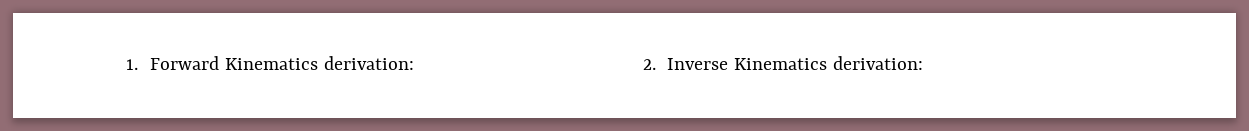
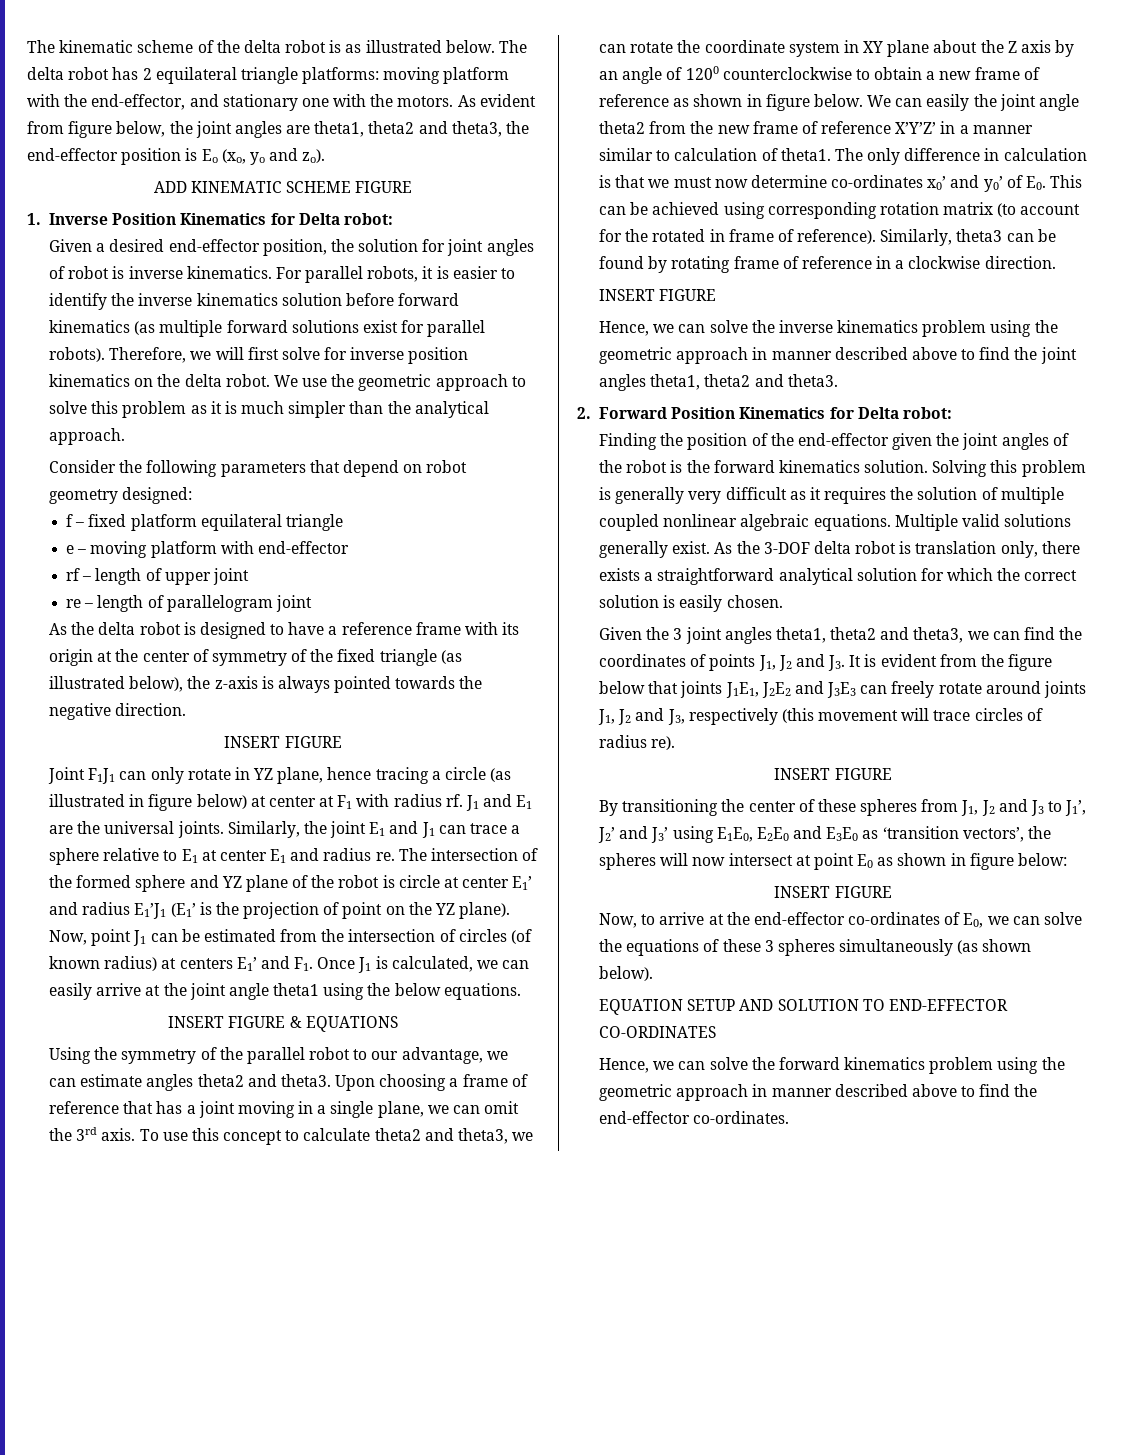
[126,56,414,70] [643,56,923,70] 1. Forward Kinematics derivation: // 2. Inverse Kinematics derivation: -> [27,40,528,53] [27,67,510,84] [27,94,536,111] [27,121,530,138] [27,148,326,165] [153,181,413,193] [27,213,393,225] [48,239,534,256] [48,266,516,283] [48,293,460,310] [48,320,486,337] [48,347,469,364] [48,374,526,391] [48,401,489,418] [48,428,125,445] [48,460,468,477] [48,487,193,504] [66,514,343,531] [66,541,349,558] [66,568,249,585] [66,595,312,612] [48,622,520,639] [48,649,462,666] [48,676,483,693] [48,703,187,720] [224,736,342,748] [47,767,512,784] [48,794,533,811] [48,821,521,838] [48,848,539,865] [48,875,533,892] [48,902,511,919] [48,929,533,946] [48,956,530,973] [48,983,521,1000] [168,1016,398,1032] [48,1047,508,1064] [48,1074,528,1091] [48,1101,520,1118] [48,1127,534,1145] [598,40,1075,57] [598,66,1040,84] [598,94,1080,111] [598,121,1033,134] [598,148,1087,165] [598,175,1083,192] [598,202,1081,219] [598,229,1056,246] [598,256,1056,273] [598,289,717,301] [598,320,1058,337] [598,347,1077,364] [598,374,838,391] [577,407,952,419] [598,433,1069,450] [598,460,1086,477] [598,487,1064,504] [598,514,1072,531] [598,541,1080,558] [598,568,1078,585] [598,595,783,612] [598,627,1083,644] [598,654,1053,671] [598,681,1087,698] [597,708,1043,725] [598,735,676,750] [774,768,892,780] [598,799,1087,816] [597,826,1052,843] [598,853,1068,870] [774,886,892,898] [598,912,1083,928] [598,939,1032,956] [598,966,653,981] [598,999,1008,1015] [598,1026,716,1038] [598,1057,1065,1074] [598,1084,1038,1101] [598,1111,790,1124] The kinematic scheme of the delta robot is as illustrated below. The delta robot has 2 equilateral triangle platforms: moving platform with the end-effector, and stationary one with the motors. As evident from figure below, the joint angles are theta1, theta2 and theta3, the end-effector position is Eo (xo, yo and zo). // ADD KINEMATIC SCHEME FIGURE // 1. Inverse Position Kinematics for Delta robot: // Given a desired end-effector position, the solution for joint angles of robot is inverse kinematics. For parallel robots, it is easier to identify the inverse kinematics solution before forward kinematics (as multiple forward solutions exist for parallel robots). Therefore, we will first solve for inverse position kinematics on the delta robot. We use the geometric approach to solve this problem as it is much simpler than the analytical approach. // Consider the following parameters that depend on robot geometry designed: // f – fixed platform equilateral triangle // e – moving platform with end-effector // rf – length of upper joint // re – length of parallelogram joint // As the delta robot is designed to have a reference frame with its origin at the center of symmetry of the fixed triangle (as illustrated below), the z-axis is always pointed towards the negative direction. // INSERT FIGURE // Joint F1J1 can only rotate in YZ plane, hence tracing a circle (as illustrated in figure below) at center at F1 with radius rf. J1 and E1 are the universal joints. Similarly, the joint E1 and J1 can trace a sphere relative to E1 at center E1 and radius re. The intersection of the formed sphere and YZ plane of the robot is circle at center E1’ and radius E1’J1 (E1’ is the projection of point on the YZ plane). Now, point J1 can be estimated from the intersection of circles (of known radius) at centers E1’ and F1. Once J1 is calculated, we can easily arrive at the joint angle theta1 using the below equations. // INSERT FIGURE & EQUATIONS // Using the symmetry of the parallel robot to our advantage, we can estimate angles theta2 and theta3. Upon choosing a frame of reference that has a joint moving in a single plane, we can omit the 3rd axis. To use this concept to calculate theta2 and theta3, we can rotate the coordinate system in XY plane about the Z axis by an angle of 1200 counterclockwise to obtain a new frame of reference as shown in figure below. We can easily the joint angle theta2 from the new frame of reference X’Y’Z’ in a manner similar to calculation of theta1. The only difference in calculation is that we must now determine co-ordinates x0’ and y0’ of E0. This can be achieved using corresponding rotation matrix (to account for the rotated in frame of reference). Similarly, theta3 can be found by rotating frame of reference in a clockwise direction. // INSERT FIGURE // Hence, we can solve the inverse kinematics problem using the geometric approach in manner described above to find the joint angles theta1, theta2 and theta3. // 2. Forward Position Kinematics for Delta robot: // Finding the position of the end-effector given the joint angles of the robot is the forward kinematics solution. Solving this problem is generally very difficult as it requires the solution of multiple coupled nonlinear algebraic equations. Multiple valid solutions generally exist. As the 3-DOF delta robot is translation only, there exists a straightforward analytical solution for which the correct solution is easily chosen. // Given the 3 joint angles theta1, theta2 and theta3, we can find the coordinates of points J1, J2 and J3. It is evident from the figure below that joints J1E1, J2E2 and J3E3 can freely rotate around joints J1, J2 and J3, respectively (this movement will trace circles of radius re). // INSERT FIGURE // By transitioning the center of these spheres from J1, J2 and J3 to J1’, J2’ and J3’ using E1E0, E2E0 and E3E0 as ‘transition vectors’, the spheres will now intersect at point E0 as shown in figure below: // INSERT FIGURE // Now, to arrive at the end-effector co-ordinates of E0, we can solve the equations of these 3 spheres simultaneously (as shown below). // EQUATION SETUP AND SOLUTION TO END-EFFECTOR CO-ORDINATES // Hence, we can solve the forward kinematics problem using the geometric approach in manner described above to find the end-effector co-ordinates.

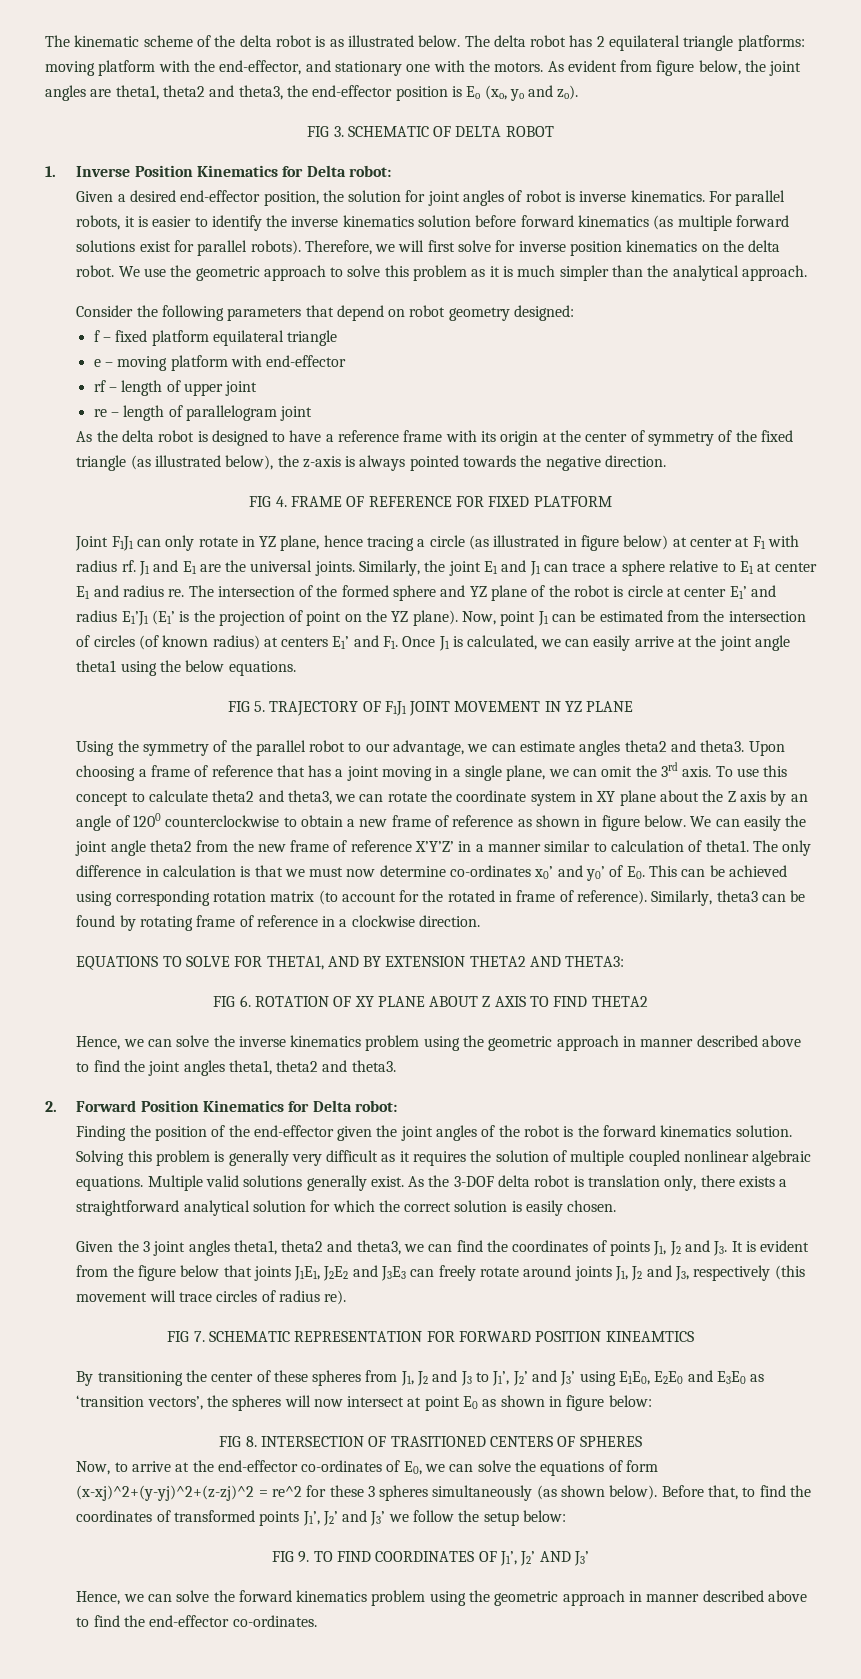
[153,181,413,193] ADD KINEMATIC SCHEME FIGURE -> [307,126,554,137] FIG 3. SCHEMATIC OF DELTA ROBOT
[224,736,342,748] INSERT FIGURE -> [249,496,612,507] FIG 4. FRAME OF REFERENCE FOR FIXED PLATFORM
[168,1016,398,1032] INSERT FIGURE & EQUATIONS -> [227,701,634,716] FIG 5. TRAJECTORY OF F1J1 JOINT MOVEMENT IN YZ PLANE
[598,289,717,301] INSERT FIGURE -> [76,955,625,970] [213,995,648,1007] EQUATIONS TO SOLVE FOR THETA1, AND BY EXTENSION THETA2 AND THETA3: // FIG 6. ROTATION OF XY PLANE ABOUT Z AXIS TO FIND THETA2
[774,768,892,780] INSERT FIGURE -> [167,1331,694,1342] FIG 7. SCHEMATIC REPRESENTATION FOR FORWARD POSITION KINEAMTICS
[774,886,892,898] INSERT FIGURE -> [219,1436,642,1447] FIG 8. INTERSECTION OF TRASITIONED CENTERS OF SPHERES
(720, 945) none -> [626,1460,659,1472] [76,1485,327,1501] form (x-xj)^2+(y-yj)^2+(z-zj)^2 = re^2 for
[598,999,1008,1015] [598,1026,716,1038] // EQUATION SETUP AND SOLUTION TO END-EFFECTOR CO-ORDINATES -> [661,1485,812,1500] [76,1510,567,1526] [272,1551,589,1566] Before that, to find the coordinates of transformed points J1’, J2’ and J3’ we follow the setup below: // FIG 9. TO FIND COORDINATES OF J1’, J2’ AND J3’

